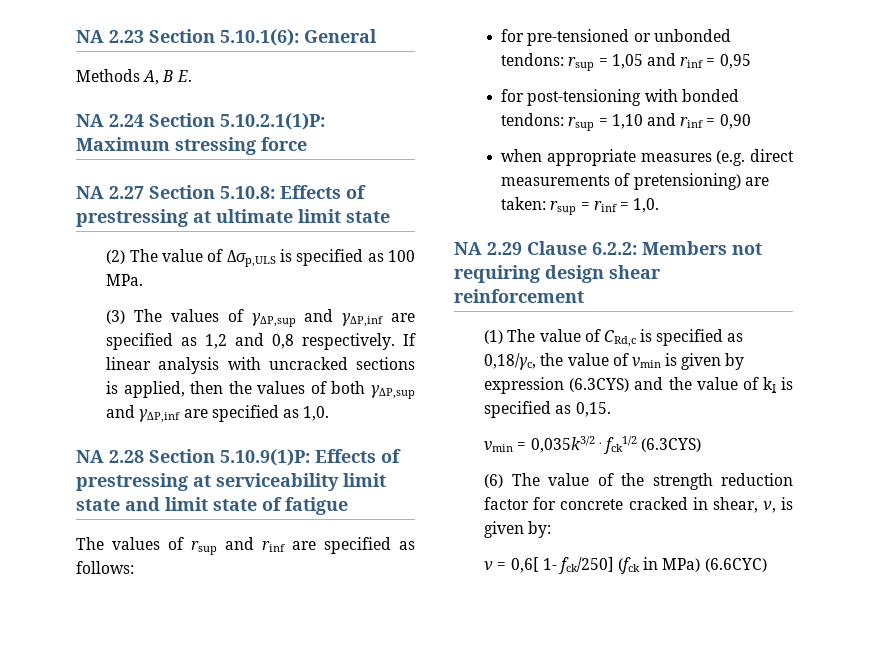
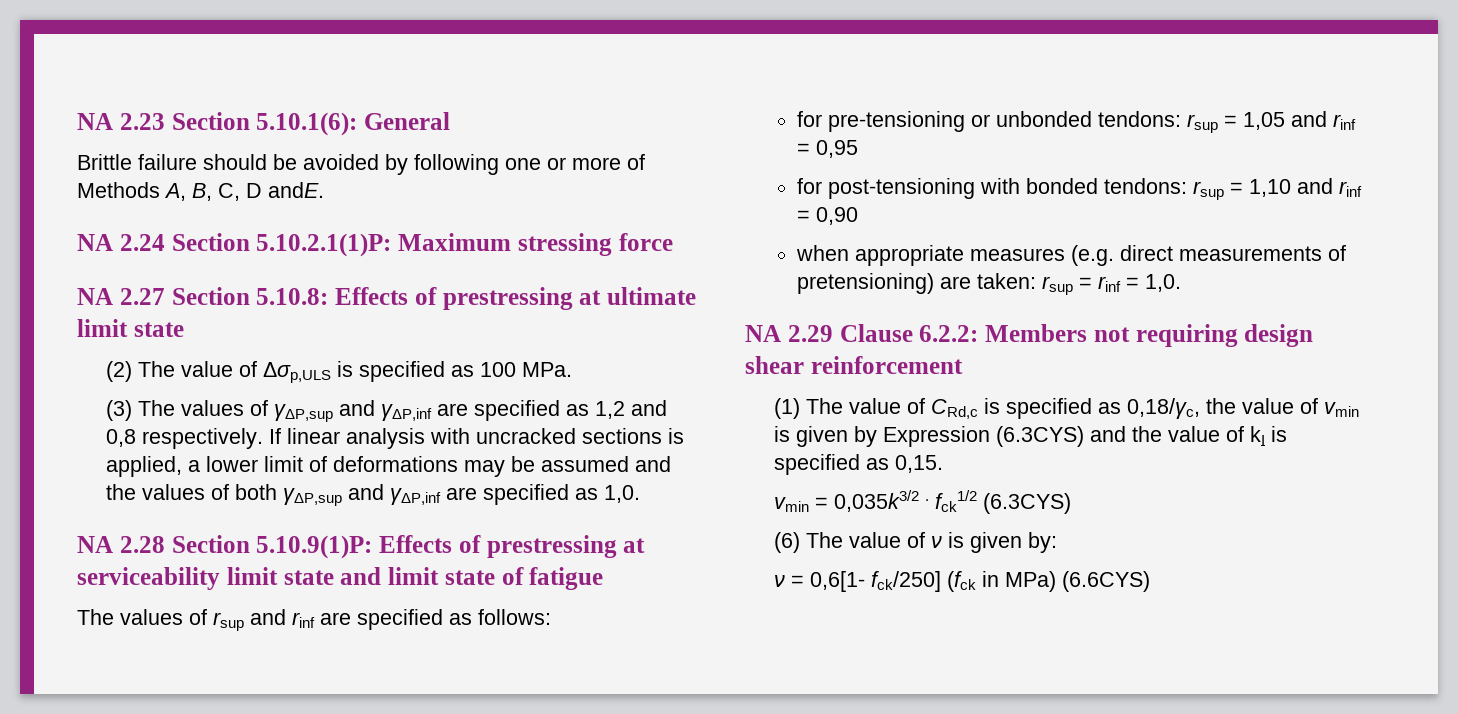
[76,69,192,85] Methods A, B E. -> [77,154,645,175] [77,182,324,201] Brittle failure should be avoided by following one or more of Methods A, B, C, D andE.
[190,381,224,394] then -> [187,456,671,477] a lower limit of deformations may be assumed and
[527,29,630,46] pre-tensioned -> [828,111,966,132] pre-tensioning
[484,377,565,394] expression -> [882,426,990,447] Expression
[621,473,793,490] [484,497,776,513] the strength reduction factor for concrete cracked in shear, ν, -> [930,536,942,548] ν
[510,557,557,573] 0,6[ 1- -> [809,571,865,592] 0,6[1-
[704,558,767,572] (6.6CYC) -> [1061,571,1150,592] (6.6CYS)

